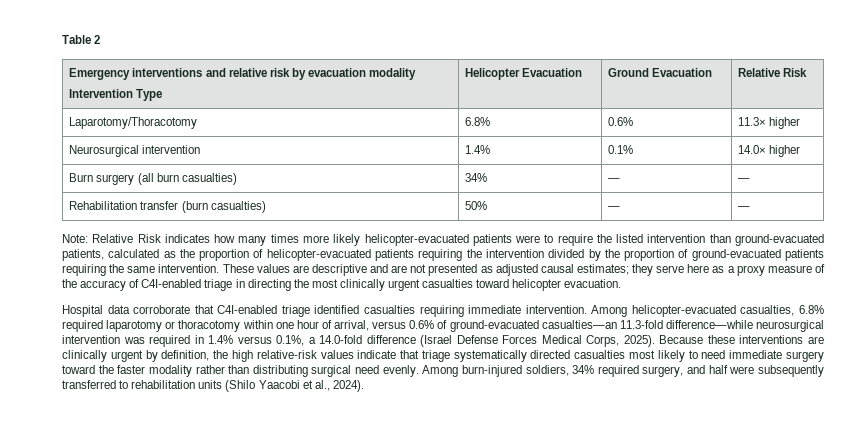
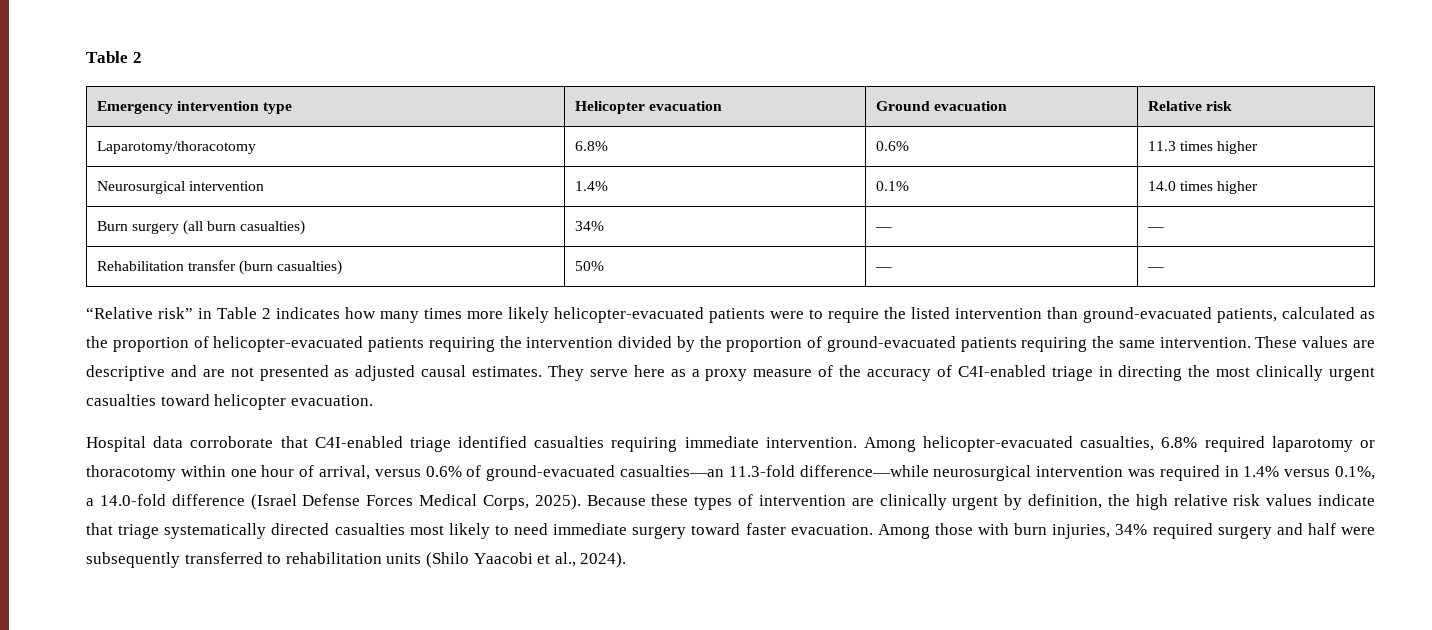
[132,68,417,80] [69,89,163,101] interventions and relative risk by evacuation modality // Intervention Type -> [176,101,292,114] intervention type
[522,68,583,77] Evacuation -> [648,101,722,111] evacuation
[652,68,713,77] [738,68,808,77] [69,117,198,129] Evacuation | Relative Risk // Laparotomy/Thoracotomy -> [933,101,1007,111] [1147,101,1232,111] [96,141,256,154] evacuation | Relative risk // Laparotomy/thoracotomy
[738,117,767,126] 11.3× -> [1147,141,1213,151] 11.3 times
[738,145,767,154] 14.0× -> [1147,181,1213,191] 14.0 times
[62,234,161,243] Note: Relative Risk -> [86,307,271,319] “Relative risk” in Table 2
[576,264,654,276] estimates; they -> [472,365,585,381] estimates. They
[739,335,804,344] interventions -> [694,494,846,510] types of intervention
[256,350,317,359] relative-risk -> [1173,494,1261,506] relative risk
[98,365,569,377] the faster modality rather than distributing surgical need evenly. Among burn-injured soldiers, -> [745,523,1111,539] faster evacuation. Among those with burn injuries,
[642,366,684,377] surgery, -> [1217,526,1272,539] surgery

